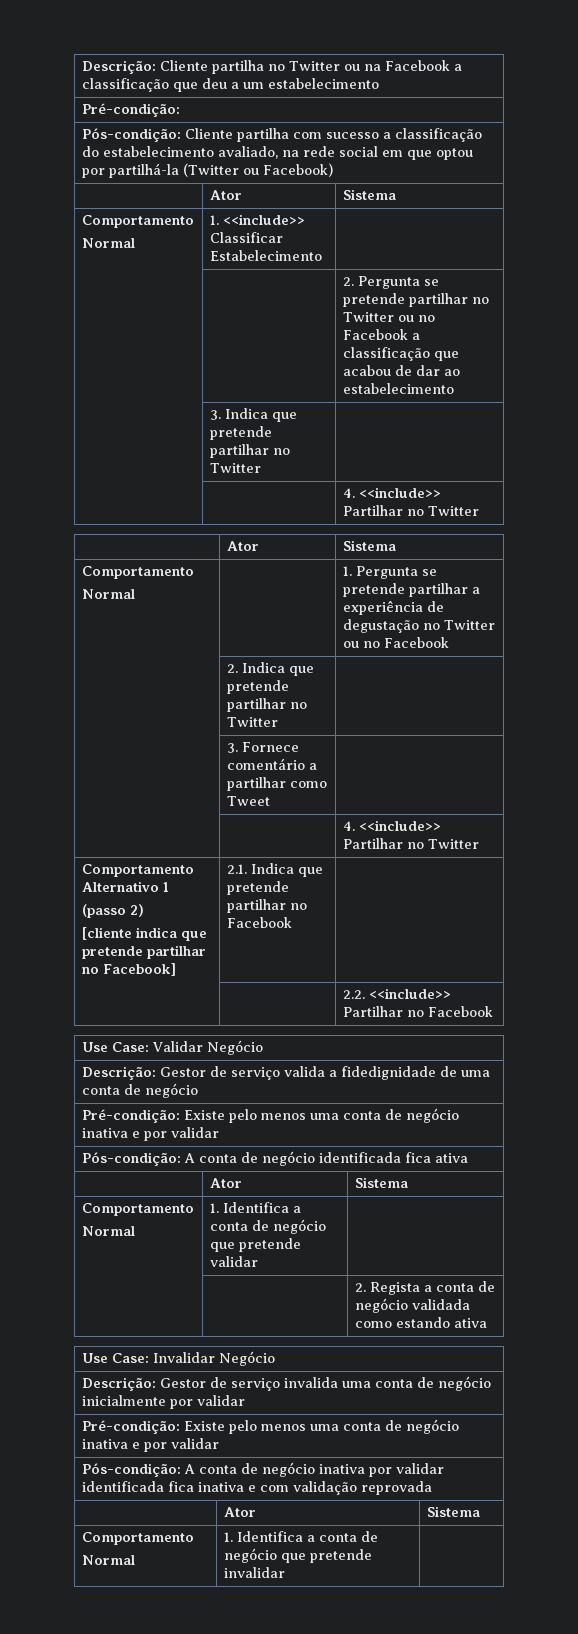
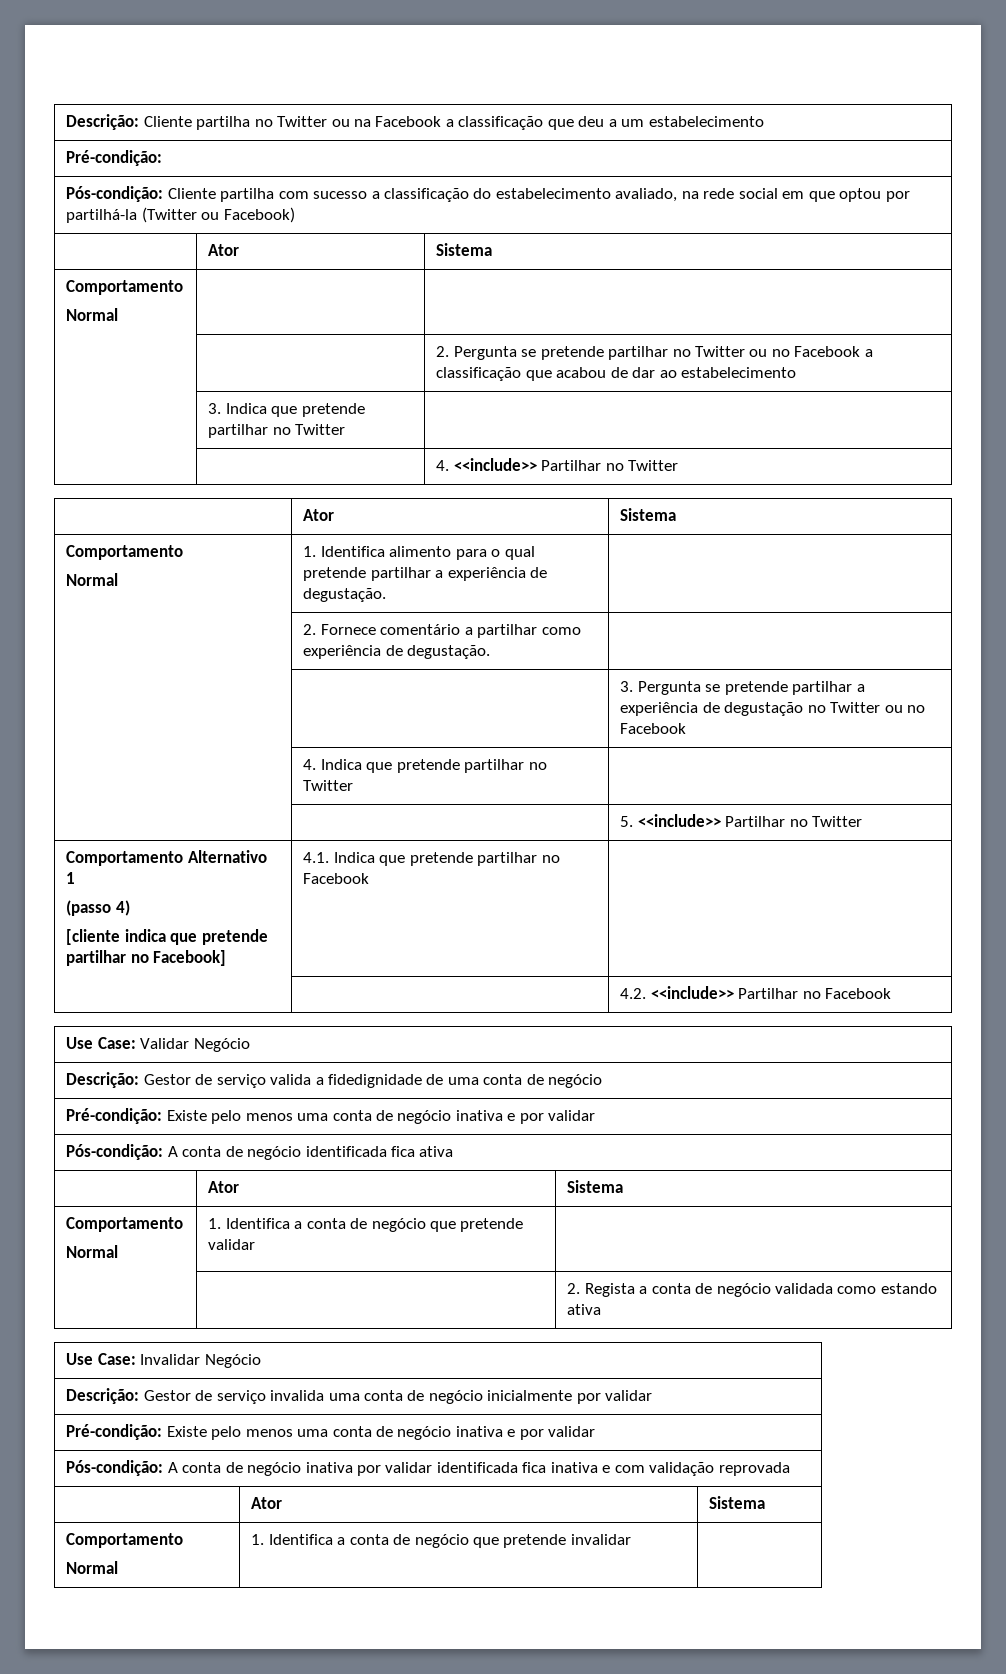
[209,214,305,225] [209,232,283,243] [209,250,322,261] 1. <<include>> Classificar Estabelecimento -> (119, 314) none
[342,566,352,576] | 1. -> [303,546,535,560] [303,567,548,581] [303,588,387,602] [303,624,581,638] [303,645,491,659] [620,681,634,692] 1. Identifica alimento para o qual pretende partilhar a experiência de degustação. | // | 2. Fornece comentário a partilhar como experiência de degustação. | // | | 3.
[226,662,314,676] [226,680,289,694] [226,698,307,712] [226,717,278,727] [226,742,299,753] [226,758,317,770] [226,777,327,791] [226,796,270,806] [342,821,355,831] 2. Indica que pretende partilhar no Twitter | // | 3. Fornece comentário a partilhar como Tweet | // | | 4. -> [303,759,547,773] [303,780,354,791] [620,816,634,827] 4. Indica que pretende partilhar no Twitter | // | | 5.
[129,904,144,917] 2) -> [115,900,130,916] 4)
[226,864,247,874] 2.1. -> [303,852,330,863] 4.1.
[342,990,365,999] 2.2. -> [620,988,647,999] 4.2.

